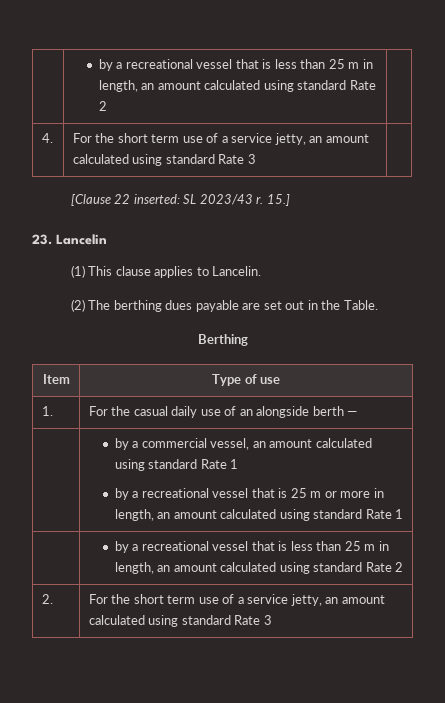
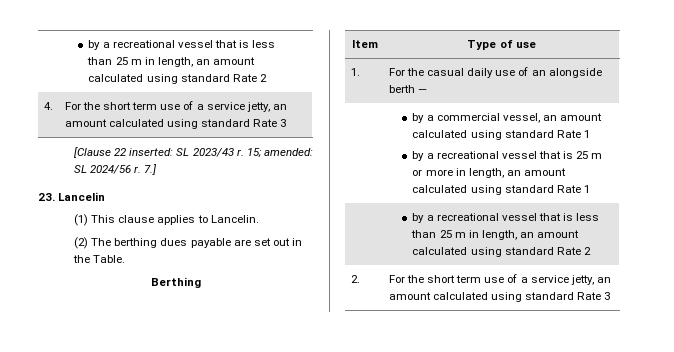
[266,194,290,206] 15.] -> [246,148,313,158] [74,164,158,175] 15; amended: SL 2024/56 r. 7.]

